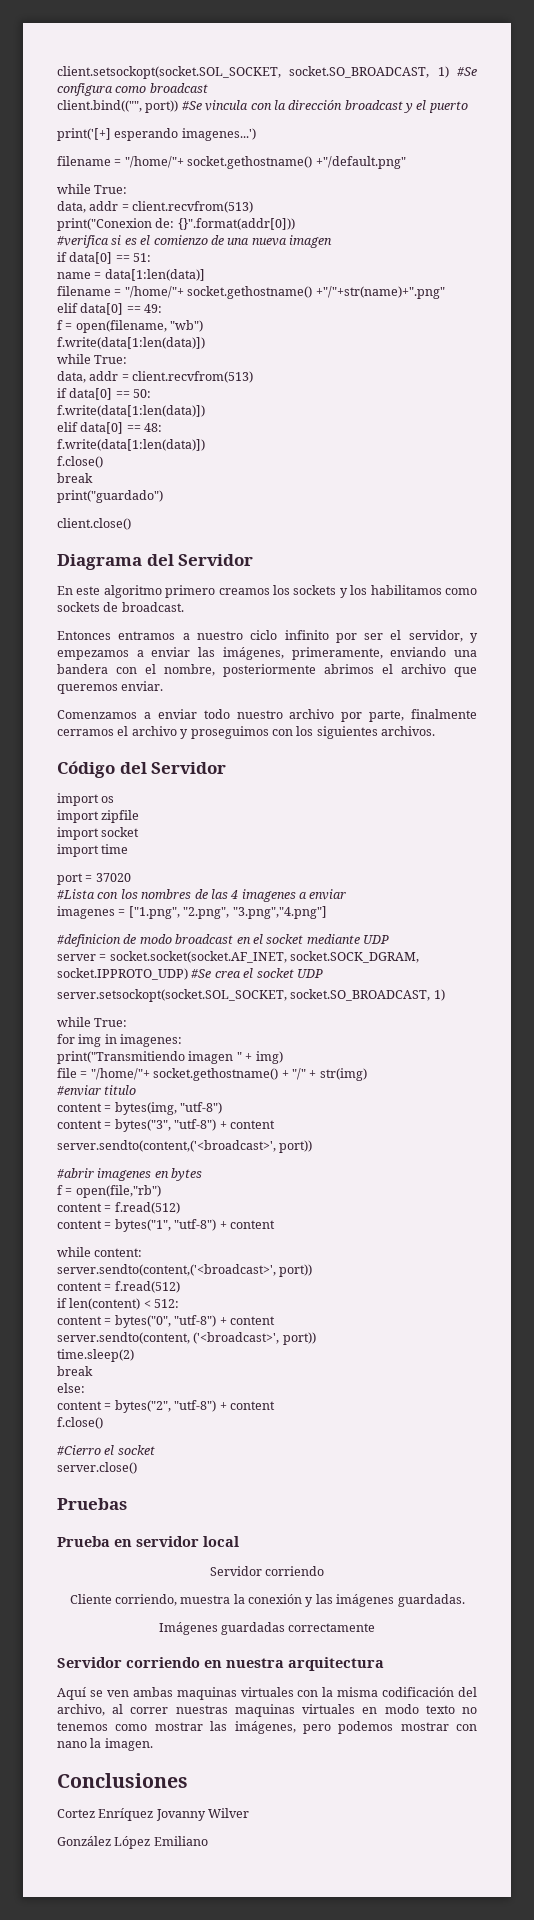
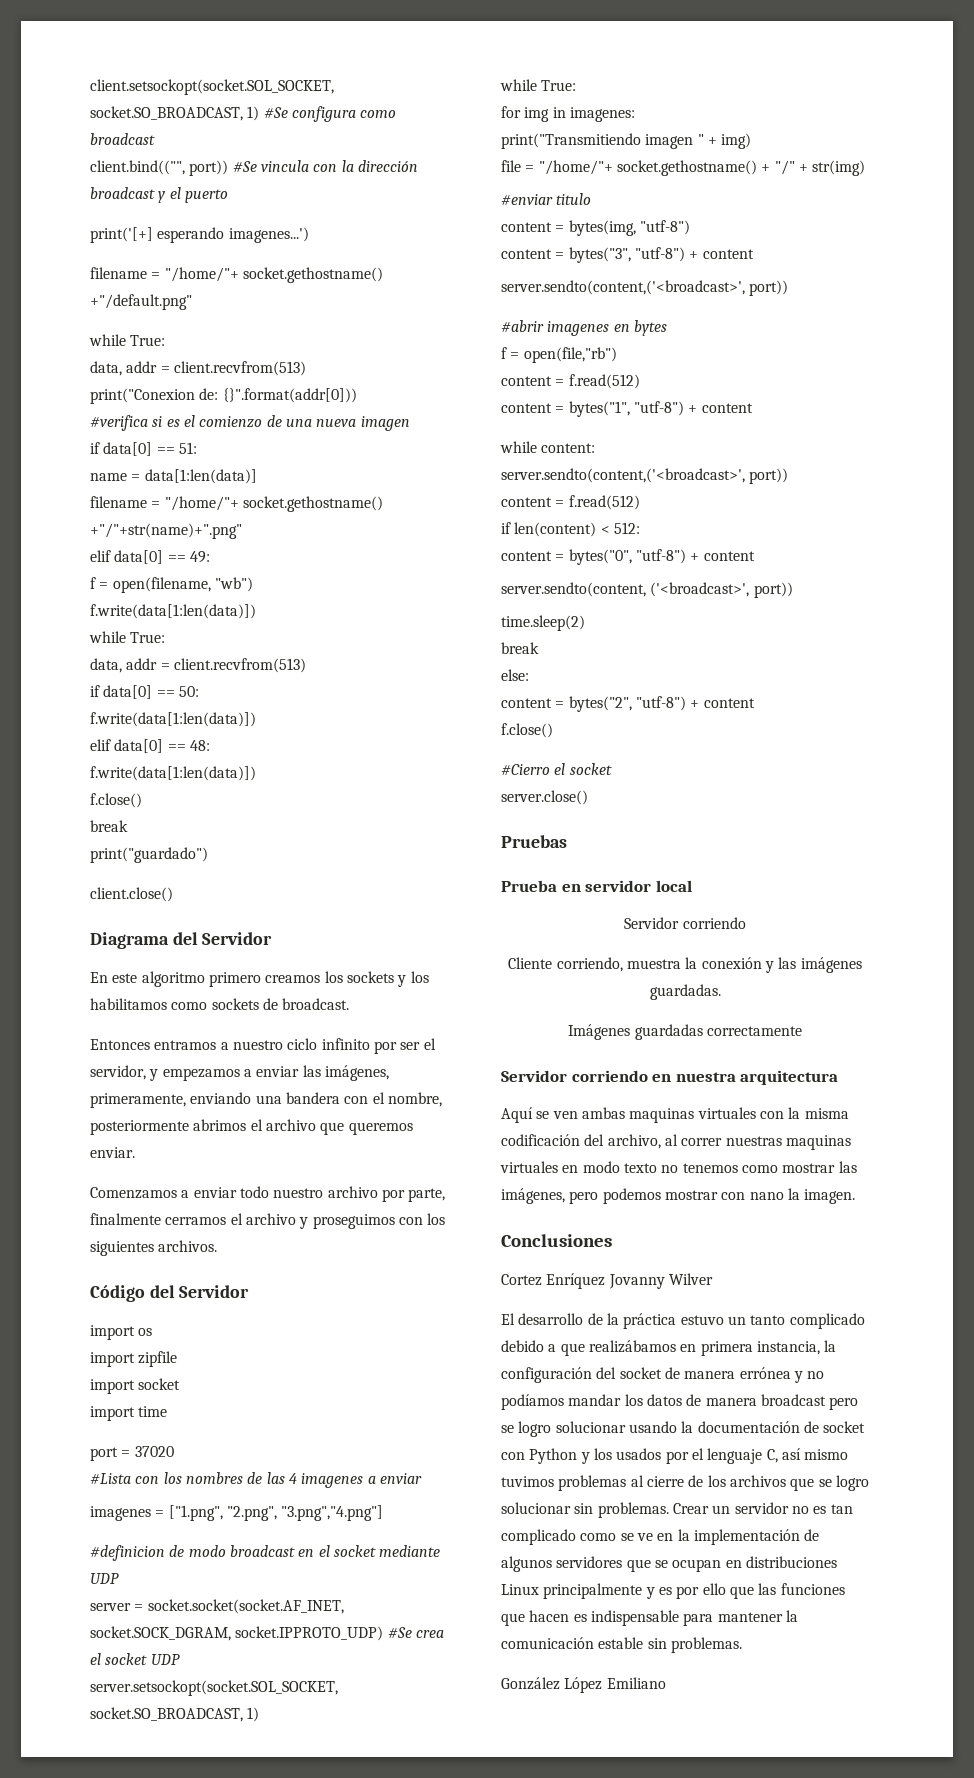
(250, 1813) none -> [501,1313,865,1329] [501,1340,837,1356] [501,1367,825,1383] [501,1394,859,1410] [501,1421,866,1437] [501,1448,849,1464] [501,1475,869,1491] [501,1502,853,1518] [501,1529,820,1545] [501,1556,837,1572] [501,1583,845,1599] [501,1610,798,1626] [501,1637,742,1653] // El desarrollo de la práctica estuvo un tanto complicado debido a que realizábamos en primera instancia, la configuración del socket de manera errónea y no podíamos mandar los datos de manera broadcast pero se logro solucionar usando la documentación de socket con Python y los usados por el lenguaje C, así mismo tuvimos problemas al cierre de los archivos que se logro solucionar sin problemas. Crear un servidor no es tan complicado como se ve en la implementación de algunos servidores que se ocupan en distribuciones Linux principalmente y es por ello que las funciones que hacen es indispensable para mantener la comunicación estable sin problemas.

